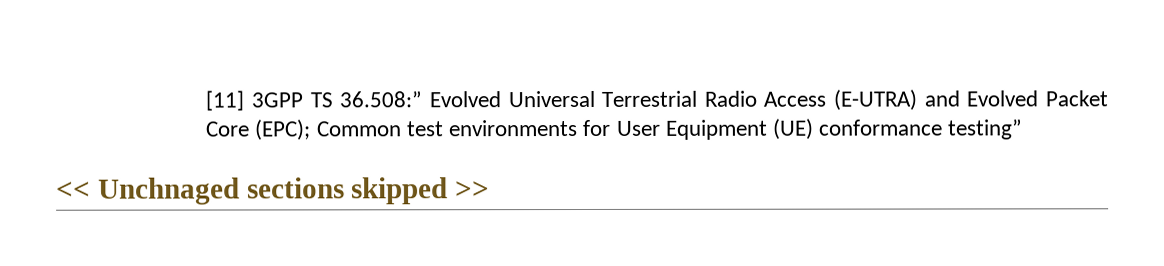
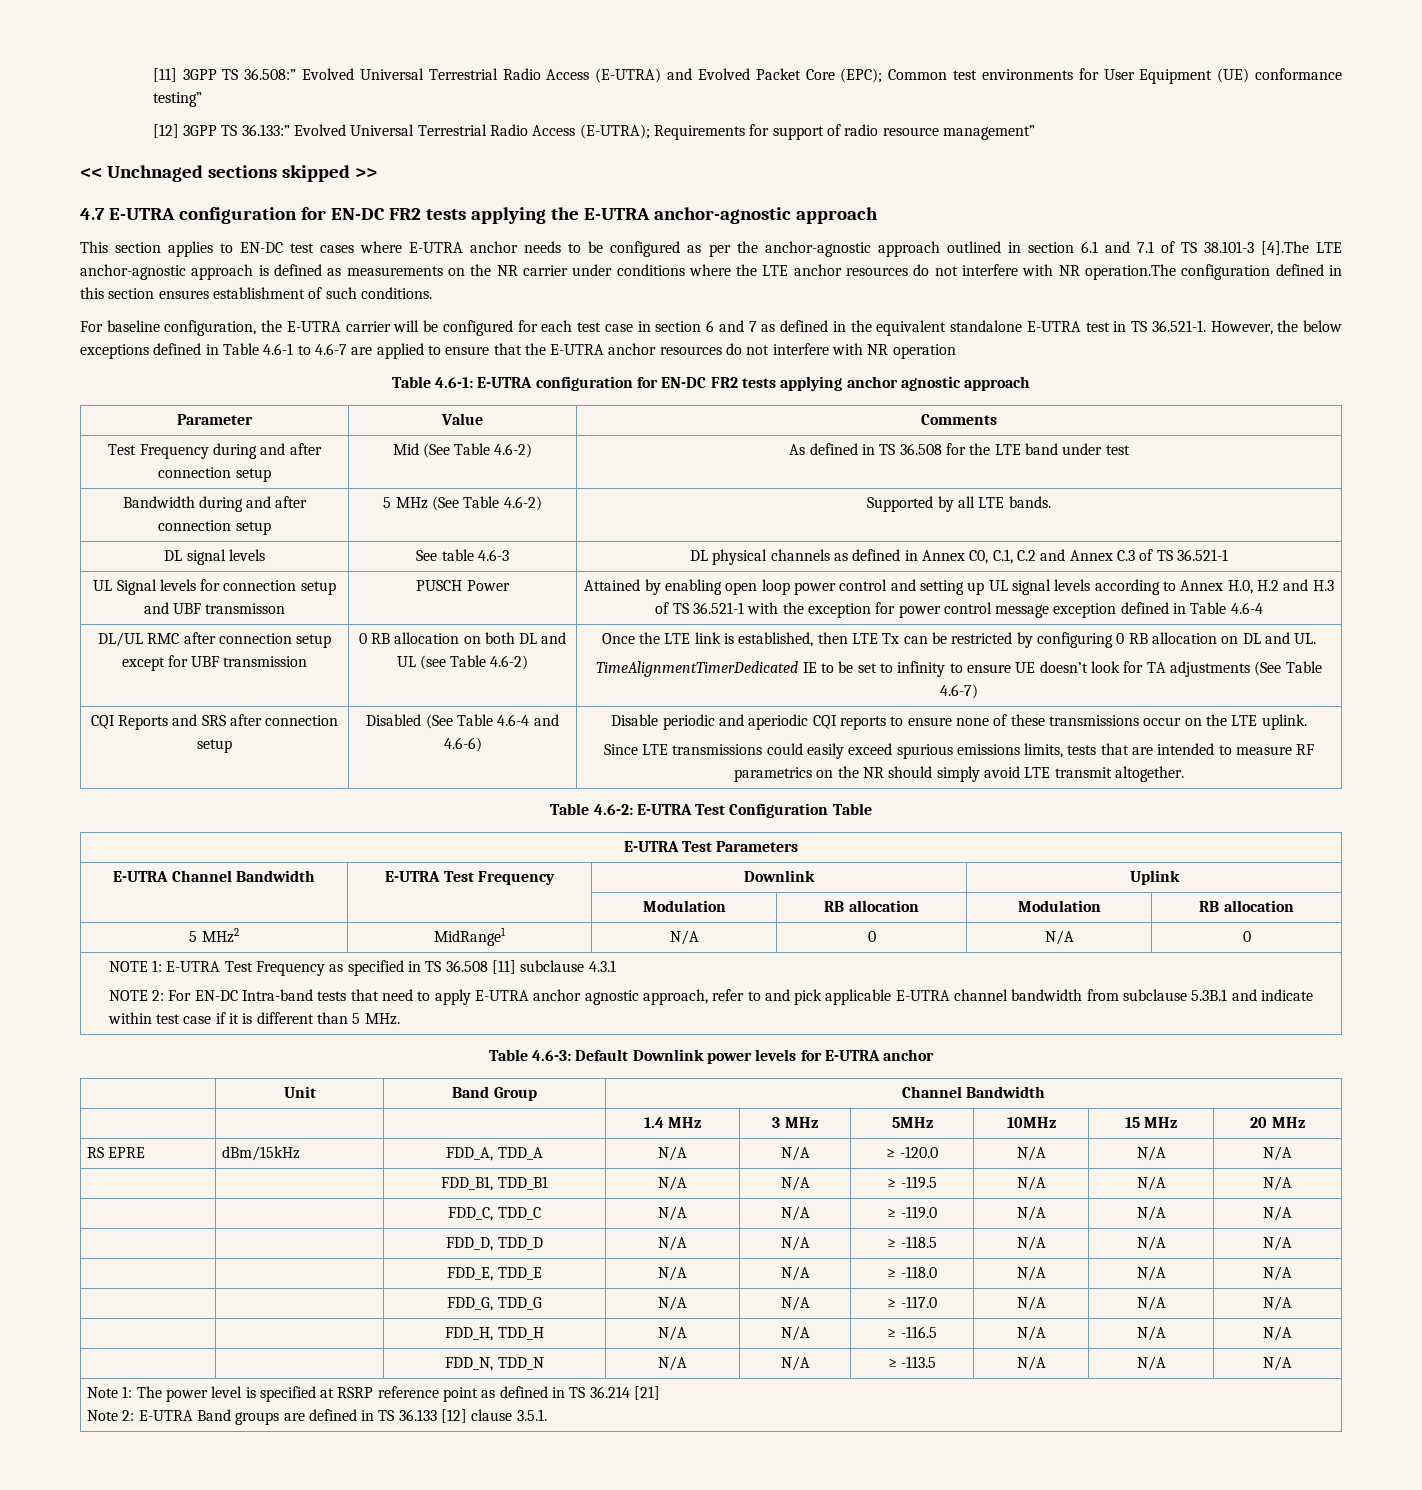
(1024, 129) none -> [152,124,1035,140] // [12] 3GPP TS 36.133:” Evolved Universal Terrestrial Radio Access (E-UTRA); Requirements for support of radio resource management”
(491, 190) none -> [80,207,878,224] [80,241,1343,257] [80,264,1343,280] [80,287,432,299] [80,320,1343,336] [80,343,956,359] [391,376,1031,391] [177,414,253,425] [441,413,483,425] [921,414,998,425] [108,443,322,459] [158,467,271,482] [392,443,533,458] [789,443,1130,455] [122,496,308,512] [158,520,271,535] [383,496,542,511] [867,496,1051,512] [164,549,265,565] [416,549,509,561] [690,549,1228,565] [93,579,336,595] [143,602,286,614] [416,580,510,591] [584,579,1334,595] [655,602,1263,618] [97,632,332,648] [121,655,308,671] [358,632,567,644] [396,655,529,670] [601,632,1317,648] [596,661,1322,677] [940,684,979,699] [90,714,339,730] [197,739,232,753] [366,714,559,729] [443,737,482,752] [611,714,1307,730] [603,743,1315,759] [734,766,1184,782] [550,803,872,818] [623,841,799,852] [113,870,315,882] [385,871,555,885] [744,870,815,882] [1129,870,1180,885] [642,900,726,912] [824,900,919,912] [1017,900,1101,912] [1199,900,1294,912] [189,928,239,943] [434,927,506,946] [669,930,699,945] [867,931,876,942] [1044,930,1074,945] [1242,931,1251,942] [108,960,616,976] [108,989,1314,1005] [107,1012,400,1025] [488,1049,935,1064] [283,1086,316,1098] [452,1086,537,1101] [901,1086,1046,1098] [643,1117,702,1128] [772,1117,818,1128] [891,1117,933,1128] [1006,1117,1056,1128] [1124,1117,1178,1128] [1250,1117,1305,1128] [86,1147,146,1158] [221,1146,300,1161] [446,1147,543,1161] [658,1146,687,1161] [780,1146,810,1161] [886,1146,938,1158] [1016,1146,1046,1161] [1136,1146,1166,1161] [1263,1146,1292,1161] [441,1176,548,1191] [658,1176,687,1191] [780,1176,810,1191] [887,1176,937,1189] [1016,1176,1046,1191] [1136,1176,1166,1191] [1263,1176,1292,1191] [448,1207,541,1221] [658,1206,687,1221] [780,1206,810,1221] [887,1206,937,1219] [1016,1206,1046,1221] [1136,1206,1166,1221] [1263,1206,1292,1221] [446,1237,543,1251] [658,1236,687,1251] [780,1236,810,1251] [887,1236,937,1248] [1016,1236,1046,1251] [1136,1236,1166,1251] [1263,1236,1292,1251] [447,1267,542,1281] [658,1266,687,1281] [780,1266,810,1281] [887,1266,937,1278] [1016,1266,1046,1281] [1136,1266,1166,1281] [1263,1266,1292,1281] [447,1297,542,1311] [658,1296,687,1311] [780,1296,810,1311] [887,1296,937,1308] [1016,1296,1046,1311] [1136,1296,1166,1311] [1263,1296,1292,1311] [445,1327,544,1341] [658,1326,687,1341] [780,1326,810,1341] [887,1326,937,1338] [1016,1326,1046,1341] [1136,1326,1166,1341] [1263,1326,1292,1341] [445,1357,544,1371] [658,1356,687,1371] [780,1356,810,1371] [887,1356,937,1368] [1016,1356,1046,1371] [1136,1356,1166,1371] [1263,1356,1292,1371] [86,1386,661,1402] [86,1409,547,1425] // 4.7 E-UTRA configuration for EN-DC FR2 tests applying the E-UTRA anchor-agnostic approach // This section applies to EN-DC test cases where E-UTRA anchor needs to be configured as per the anchor-agnostic approach outlined in section 6.1 and 7.1 of TS 38.101-3 [4].The LTE anchor-agnostic approach is defined as measurements on the NR carrier under conditions where the LTE anchor resources do not interfere with NR operation.The configuration defined in this section ensures establishment of such conditions. // For baseline configuration, the E-UTRA carrier will be configured for each test case in section 6 and 7 as defined in the equivalent standalone E-UTRA test in TS 36.521-1. However, the below exceptions defined in Table 4.6-1 to 4.6-7 are applied to ensure that the E-UTRA anchor resources do not interfere with NR operation // Table 4.6-1: E-UTRA configuration for EN-DC FR2 tests applying anchor agnostic approach // Parameter | Value | Comments // Test Frequency during and after connection setup | Mid (See Table 4.6-2) | As defined in TS 36.508 for the LTE band under test // Bandwidth during and after connection setup | 5 MHz (See Table 4.6-2) | Supported by all LTE bands. // DL signal levels | See table 4.6-3 | DL physical channels as defined in Annex C0, C.1, C.2 and Annex C.3 of TS 36.521-1 // UL Signal levels for connection setup and UBF transmisson | PUSCH Power | Attained by enabling open loop power control and setting up UL signal levels according to Annex H.0, H.2 and H.3 of TS 36.521-1 with the exception for power control message exception defined in Table 4.6-4 // DL/UL RMC after connection setup except for UBF transmission | 0 RB allocation on both DL and UL (see Table 4.6-2) | Once the LTE link is established, then LTE Tx can be restricted by configuring 0 RB allocation on DL and UL. // TimeAlignmentTimerDedicated IE to be set to infinity to ensure UE doesn’t look for TA adjustments (See Table 4.6-7) // CQI Reports and SRS after connection setup | Disabled (See Table 4.6-4 and 4.6-6) | Disable periodic and aperiodic CQI reports to ensure none of these transmissions occur on the LTE uplink. // Since LTE transmissions could easily exceed spurious emissions limits, tests that are intended to measure RF parametrics on the NR should simply avoid LTE transmit altogether. // Table 4.6-2: E-UTRA Test Configuration Table // E-UTRA Test Parameters // E-UTRA Channel Bandwidth | E-UTRA Test Frequency | Downlink | Uplink // | | Modulation | RB allocation | Modulation | RB allocation // 5 MHz2 | MidRange1 | N/A | 0 | N/A | 0 // NOTE 1: E-UTRA Test Frequency as specified in TS 36.508 [11] subclause 4.3.1 // NOTE 2: For EN-DC Intra-band tests that need to apply E-UTRA anchor agnostic approach, refer to and pick applicable E-UTRA channel bandwidth from subclause 5.3B.1 and indicate within test case if it is different than 5 MHz. // Table 4.6-3: Default Downlink power levels for E-UTRA anchor // | Unit | Band Group | Channel Bandwidth // | | | 1.4 MHz | 3 MHz | 5MHz | 10MHz | 15 MHz | 20 MHz // RS EPRE | dBm/15kHz | FDD_A, TDD_A | N/A | N/A | ≥ -120.0 | N/A | N/A | N/A // | | FDD_B1, TDD_B1 | N/A | N/A | ≥ -119.5 | N/A | N/A | N/A // | | FDD_C, TDD_C | N/A | N/A | ≥ -119.0 | N/A | N/A | N/A // | | FDD_D, TDD_D | N/A | N/A | ≥ -118.5 | N/A | N/A | N/A // | | FDD_E, TDD_E | N/A | N/A | ≥ -118.0 | N/A | N/A | N/A // | | FDD_G, TDD_G | N/A | N/A | ≥ -117.0 | N/A | N/A | N/A // | | FDD_H, TDD_H | N/A | N/A | ≥ -116.5 | N/A | N/A | N/A // | | FDD_N, TDD_N | N/A | N/A | ≥ -113.5 | N/A | N/A | N/A // Note 1: The power level is specified at RSRP reference point as defined in TS 36.214 [21] // Note 2: E-UTRA Band groups are defined in TS 36.133 [12] clause 3.5.1.

